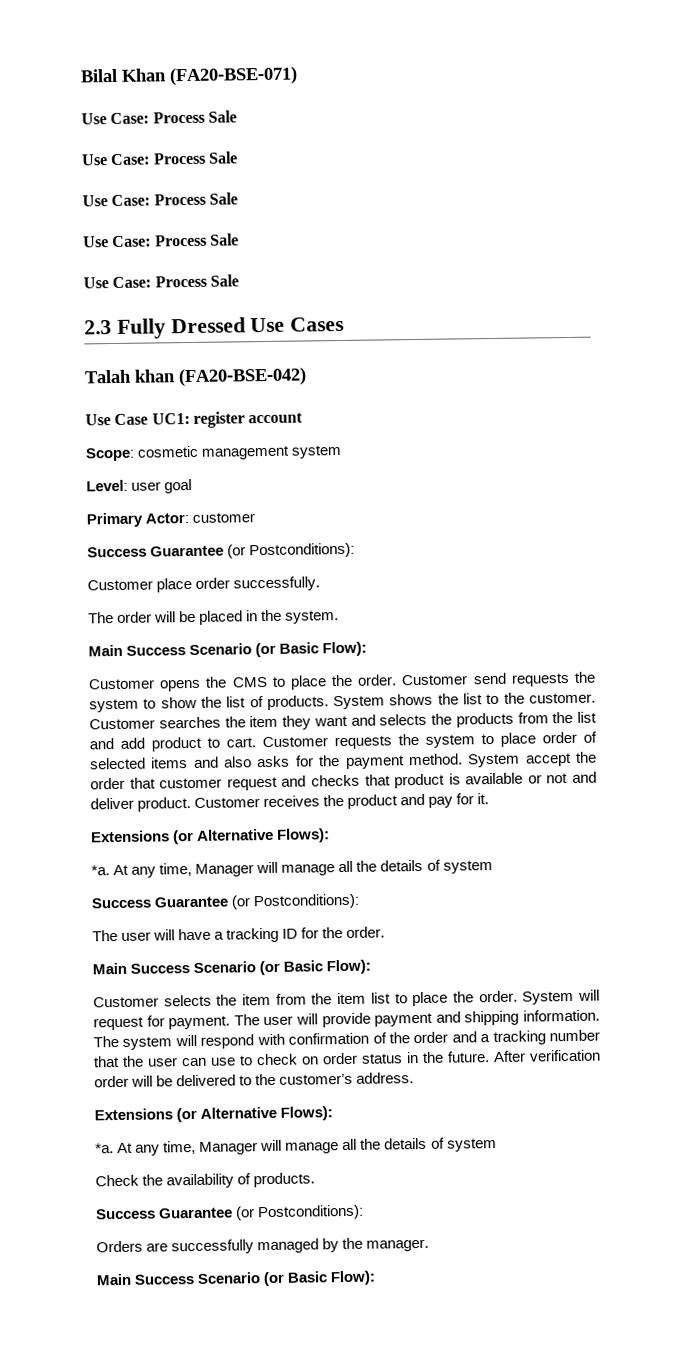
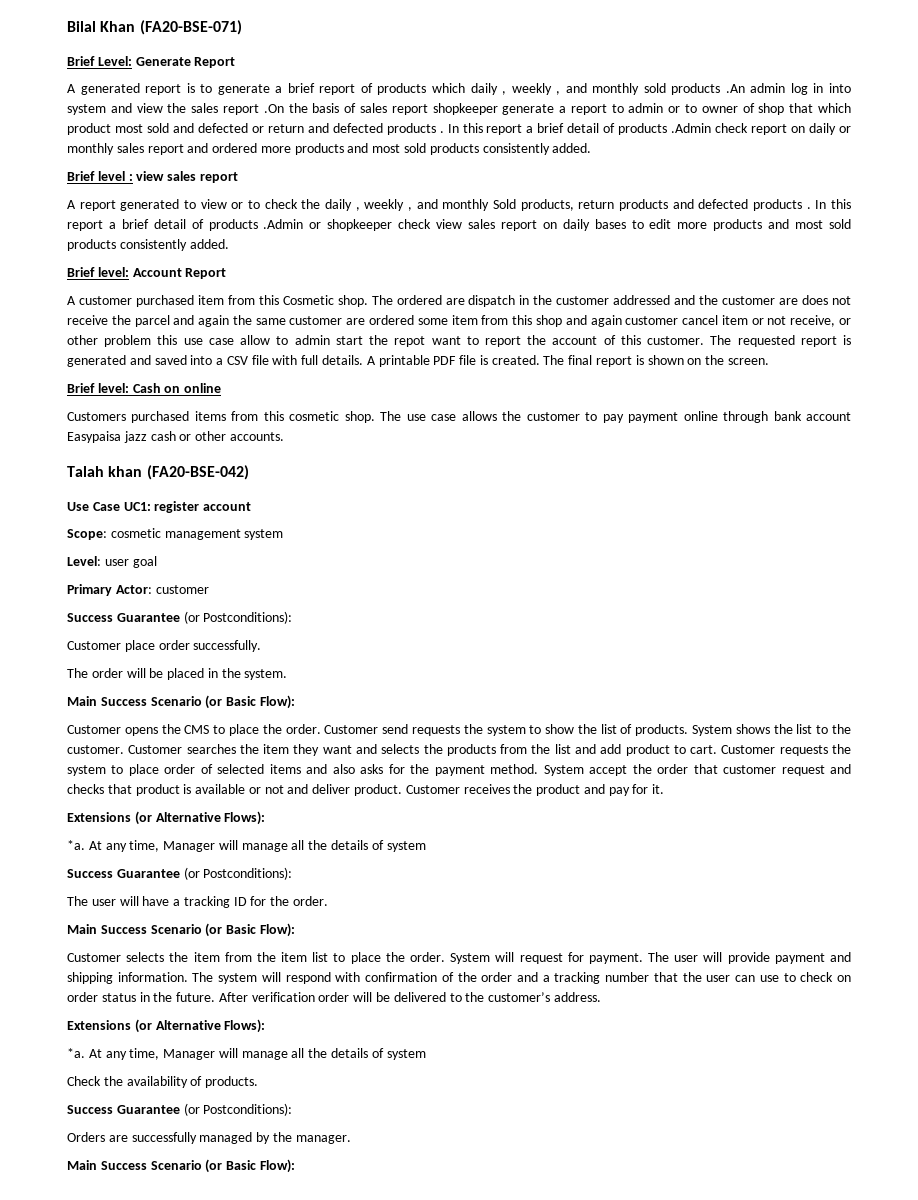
[81,110,237,125] [82,151,238,166] [82,192,238,207] [83,233,239,248] [83,274,239,289] [84,316,345,339] Use Case: Process Sale // Use Case: Process Sale // Use Case: Process Sale // Use Case: Process Sale // Use Case: Process Sale // 2.3 Fully Dressed Use Cases -> [67,56,236,68] [67,83,851,95] [67,103,851,115] [67,123,852,135] [67,143,592,155] [67,171,238,183] [67,199,851,211] [67,219,851,231] [67,239,229,251] [67,267,227,279] [67,295,852,307] [67,315,851,327] [67,335,852,347] [67,355,769,367] [67,383,222,393] [67,411,852,423] [67,431,284,443] Brief Level: Generate Report // A generated report is to generate a brief report of products which daily , weekly , and monthly sold products .An admin log in into system and view the sales report .On the basis of sales report shopkeeper generate a report to admin or to owner of shop that which product most sold and defected or return and defected products . In this report a brief detail of products .Admin check report on daily or monthly sales report and ordered more products and most sold products consistently added. // Brief level : view sales report // A report generated to view or to check the daily , weekly , and monthly Sold products, return products and defected products . In this report a brief detail of products .Admin or shopkeeper check view sales report on daily bases to edit more products and most sold products consistently added. // Brief level: Account Report // A customer purchased item from this Cosmetic shop. The ordered are dispatch in the customer addressed and the customer are does not receive the parcel and again the same customer are ordered some item from this shop and again customer cancel item or not receive, or other problem this use case allow to admin start the repot want to report the account of this customer. The requested report is generated and saved into a CSV file with full details. A printable PDF file is created. The final report is shown on the screen. // Brief level: Cash on online // Customers purchased items from this cosmetic shop. The use case allows the customer to pay payment online through bank account Easypaisa jazz cash or other accounts.

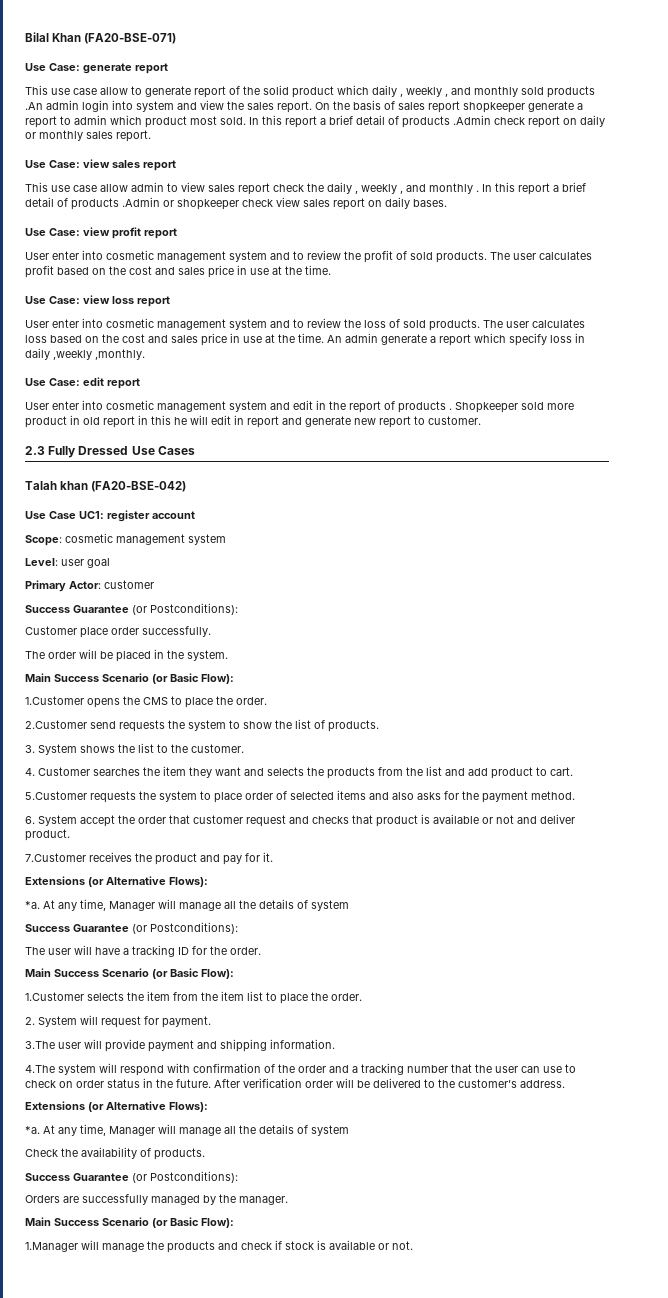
[67,56,236,68] [67,83,427,95] Brief Level: Generate Report // A generated report is to generate a brief report of products -> [25,63,168,74] [25,85,334,98] Use Case: generate report // This use case allow to generate report of the solid product
[790,83,824,95] log in -> [82,100,109,112] login
[222,104,284,115] report .On -> [277,101,330,113] report. On
[668,103,851,115] [67,123,444,135] or to owner of shop that which product most sold and defected or return and defected products . -> [110,115,246,128] which product most sold.
[147,143,592,155] [67,171,238,183] [67,199,260,211] report and ordered more products and most sold products consistently added. // Brief level : view sales report // A report generated to view or to -> [116,130,151,142] [25,159,176,171] [25,182,270,195] report. // Use Case: view sales report // This use case allow admin to view sales report
[493,199,802,211] Sold products, return products and defected products -> (473, 188) none
[594,219,851,231] [67,239,229,251] [67,267,227,279] [67,295,852,307] [67,315,851,327] [67,335,852,347] [67,355,769,367] [67,383,222,393] [67,411,852,423] [67,431,284,443] bases to edit more products and most sold products consistently added. // Brief level: Account Report // A customer purchased item from this Cosmetic shop. The ordered are dispatch in the customer addressed and the customer are does not receive the parcel and again the same customer are ordered some item from this shop and again customer cancel item or not receive, or other problem this use case allow to admin start the repot want to report the account of this customer. The requested report is generated and saved into a CSV file with full details. A printable PDF file is created. The final report is shown on the screen. // Brief level: Cash on online // Customers purchased items from this cosmetic shop. The use case allows the customer to pay payment online through bank account Easypaisa jazz cash or other accounts. -> [413,199,447,207] [25,227,177,239] [25,250,592,263] [25,265,331,278] [25,295,170,307] [25,318,585,331] [25,333,585,346] [25,348,145,360] [25,377,140,389] [25,400,574,413] [25,415,481,428] [25,446,195,458] bases. // Use Case: view profit report // User enter into cosmetic management system and to review the profit of sold products. The user calculates profit based on the cost and sales price in use at the time. // Use Case: view loss report // User enter into cosmetic management system and to review the loss of sold products. The user calculates loss based on the cost and sales price in use at the time. An admin generate a report which specify loss in daily ,weekly ,monthly. // Use Case: edit report // User enter into cosmetic management system and edit in the report of products . Shopkeeper sold more product in old report in this he will edit in report and generate new report to customer. // 2.3 Fully Dressed Use Cases
[67,725,121,734] Customer -> [25,696,84,705] 1.Customer
[324,725,379,734] Customer -> [25,720,87,729] // 2.Customer
(689, 730) none -> [25,745,35,753] // 3.
(124, 749) none -> [25,768,35,776] // 4.
[721,745,776,754] Customer -> [25,791,87,800] // 5.Customer
(539, 769) none -> [25,816,35,824] // 6.
[405,785,460,794] Customer -> [25,853,86,862] // 7.Customer
[67,953,121,962] Customer -> [25,992,84,1001] 1.Customer
(445, 957) none -> [25,1017,35,1025] // 2.
[648,952,670,962] The -> [25,1041,55,1049] // 3.The
[192,972,214,982] The -> [25,1065,55,1073] // 4.The
(295, 1166) none -> [25,1240,413,1253] // 1.Manager will manage the products and check if stock is available or not.

